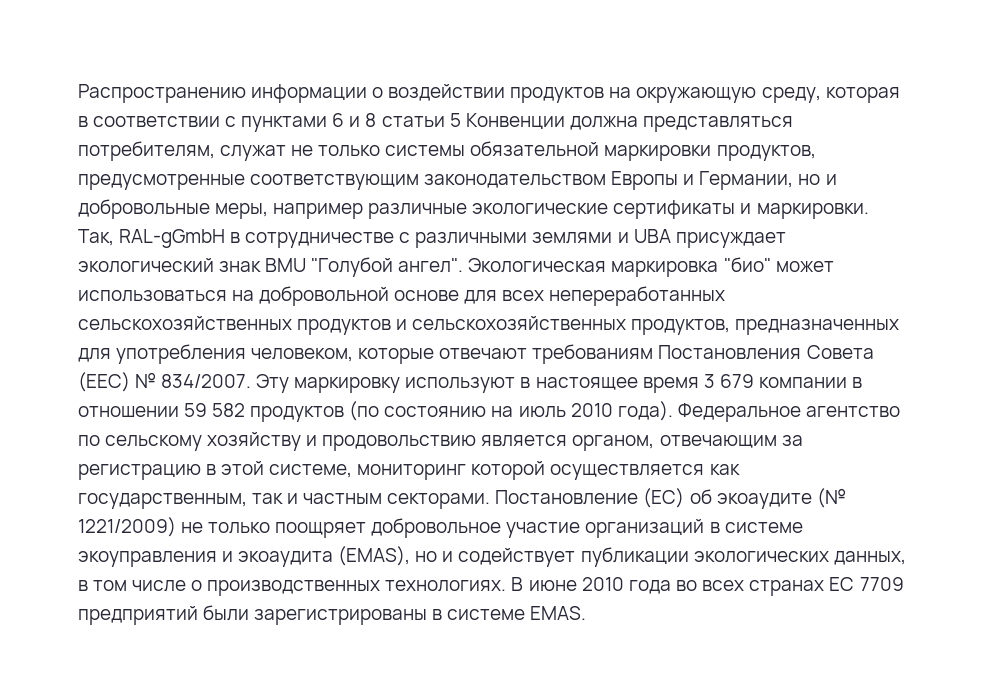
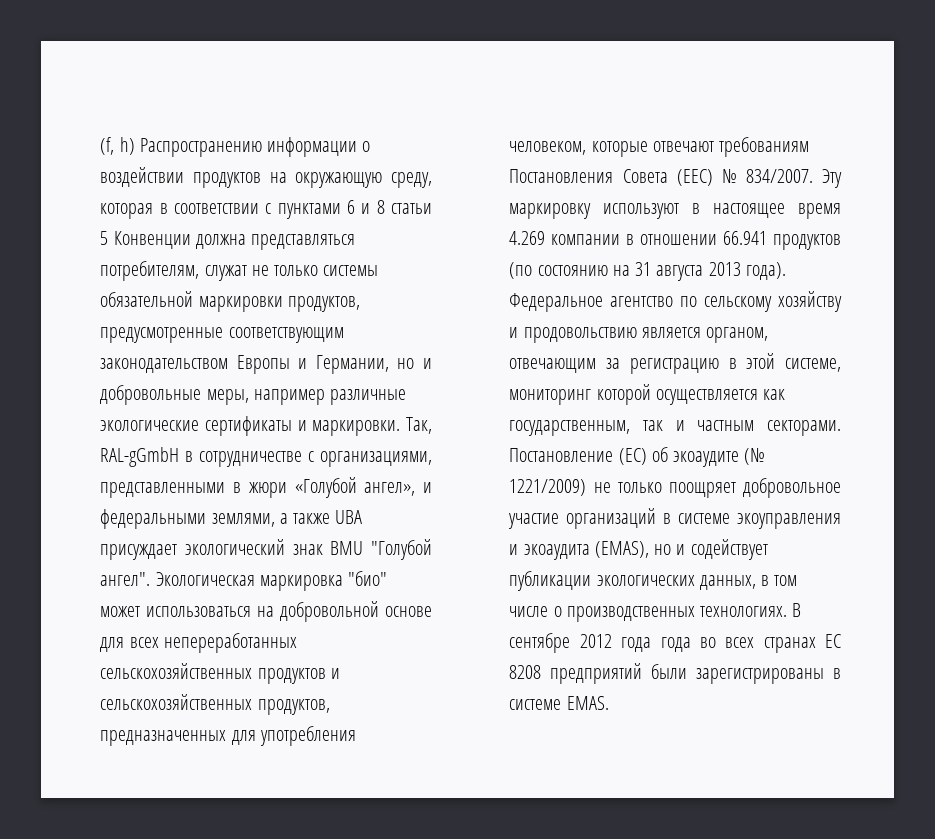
(77, 93) none -> [100,137,135,155] (f, h)
[415,232,629,248] различными землями и -> [320,451,432,467] [100,477,432,498] [100,509,331,529] организациями, представленными в жюри «Голубой ангел», и федеральными землями, а также
[703,374,755,388] 3 679 -> [509,231,546,245] 4.269
[183,403,245,417] 59 582 -> [723,231,768,245] 66.941
[518,403,613,418] июль 2010 -> [635,262,741,281] 31 августа 2013
[528,577,624,591] июне 2010 -> [509,633,652,653] сентябре 2012 года
[859,577,904,591] 7709 -> [509,665,542,679] 8208

